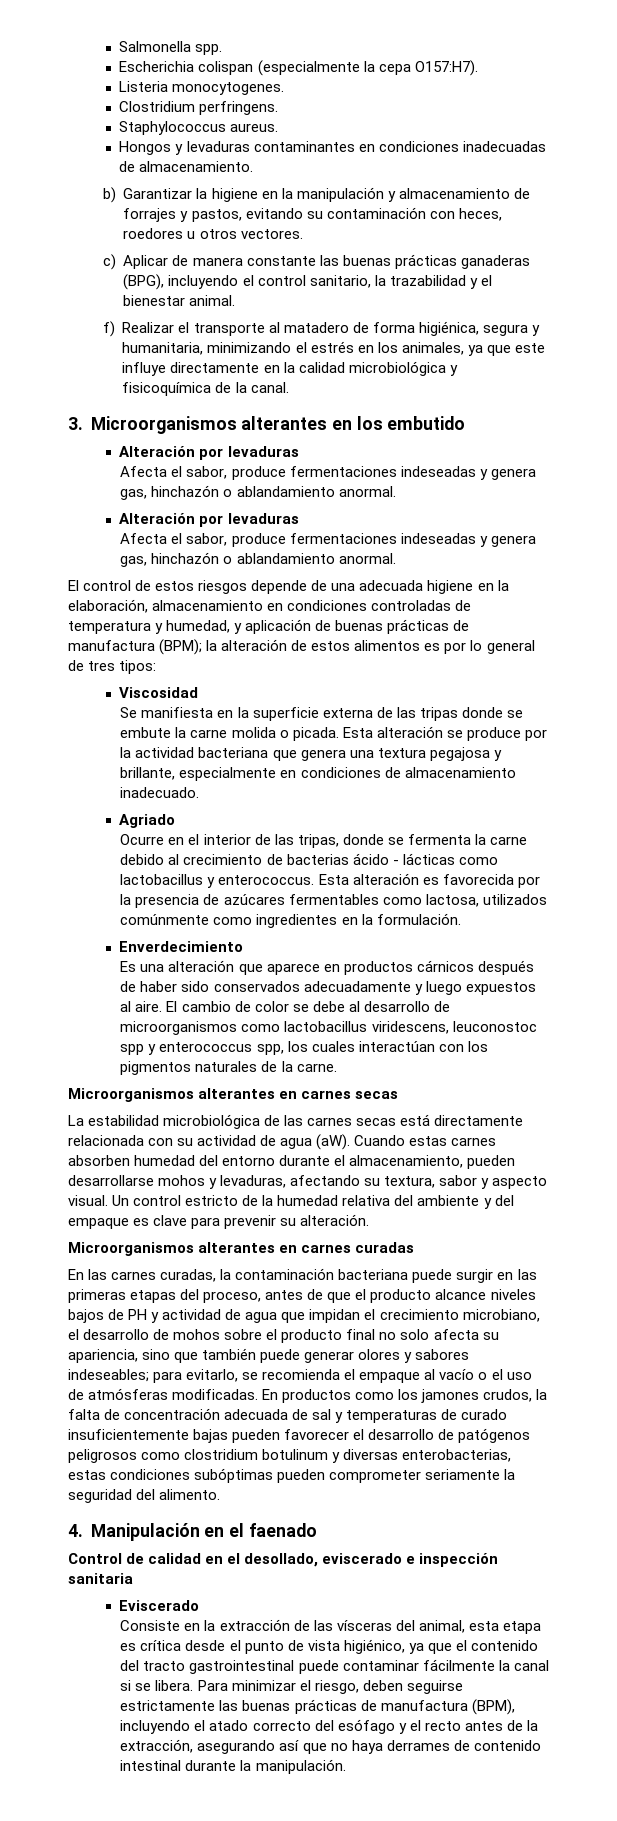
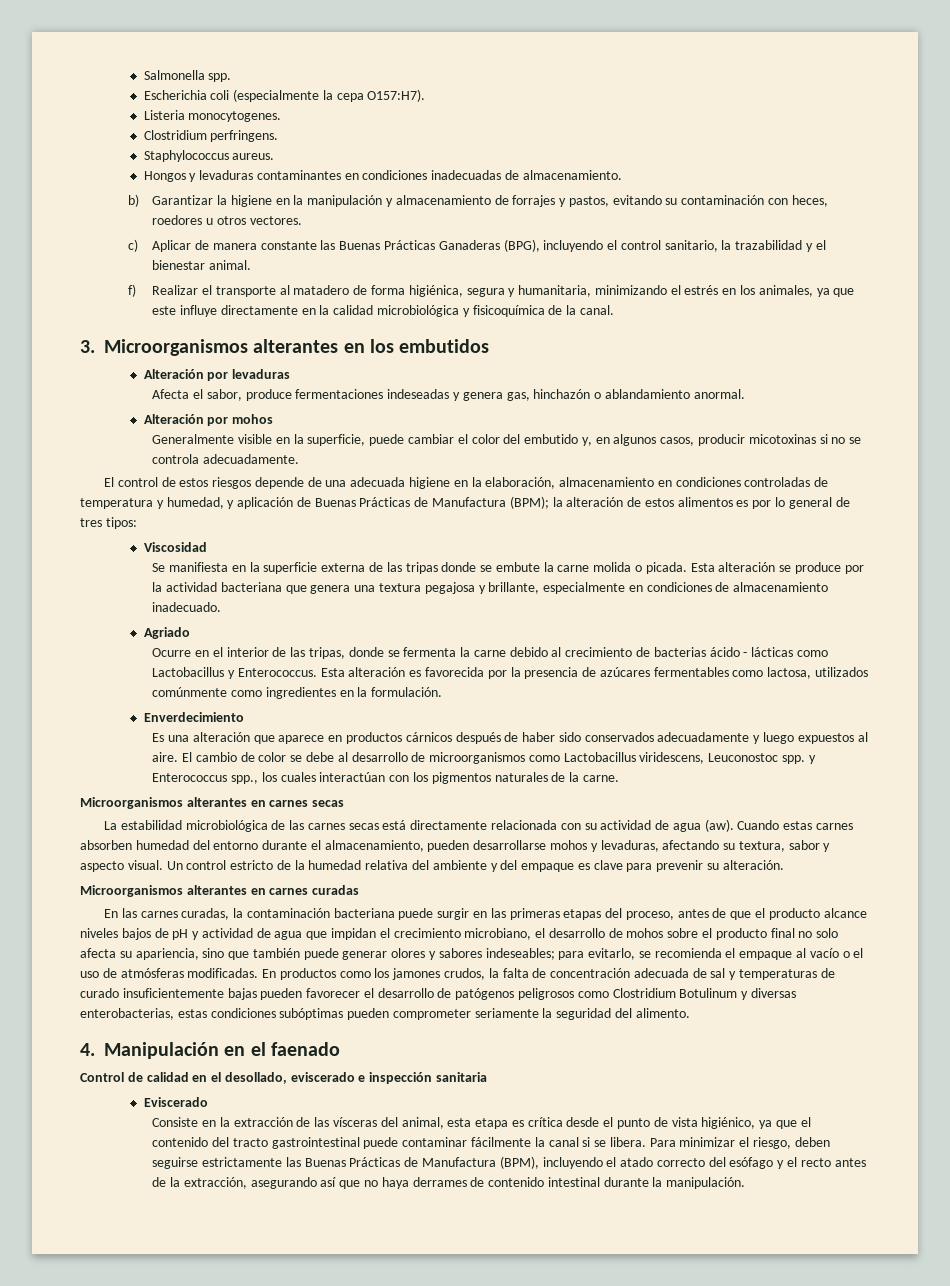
[198,61,254,75] colispan -> [210,90,230,100] coli
[342,254,530,269] buenas prácticas ganaderas -> [339,240,500,250] Buenas Prácticas Ganaderas
[387,416,466,430] embutido -> [399,339,490,353] embutidos
[227,513,299,524] [120,533,536,547] [120,552,396,567] levaduras // Afecta el sabor, produce fermentaciones indeseadas y genera gas, hinchazón o ablandamiento anormal. -> [232,414,274,424] [152,434,862,446] [152,454,300,464] mohos // Generalmente visible en la superficie, puede cambiar el color del embutido y, en algunos casos, producir micotoxinas si no se controla adecuadamente.
[335,619,470,634] [68,640,155,651] buenas prácticas de manufactura -> [314,497,507,507] Buenas Prácticas de Manufactura
[120,874,315,888] lactobacillus y enterococcus. -> [152,667,317,679] Lactobacillus y Enterococcus.
[284,1021,537,1034] [120,1042,284,1055] lactobacillus viridescens, leuconostoc spp y enterococcus spp, -> [563,752,816,764] [152,773,259,784] Lactobacillus viridescens, Leuconostoc spp. y Enterococcus spp.,
[316,1134,351,1150] (aW). -> [704,819,734,832] (aw).
[128,1309,148,1320] PH -> [172,929,189,940] pH
[184,1449,329,1460] clostridium botulinum -> [612,988,738,998] Clostridium Botulinum
[242,1699,468,1714] buenas prácticas de manufactura -> [304,1157,496,1167] Buenas Prácticas de Manufactura

